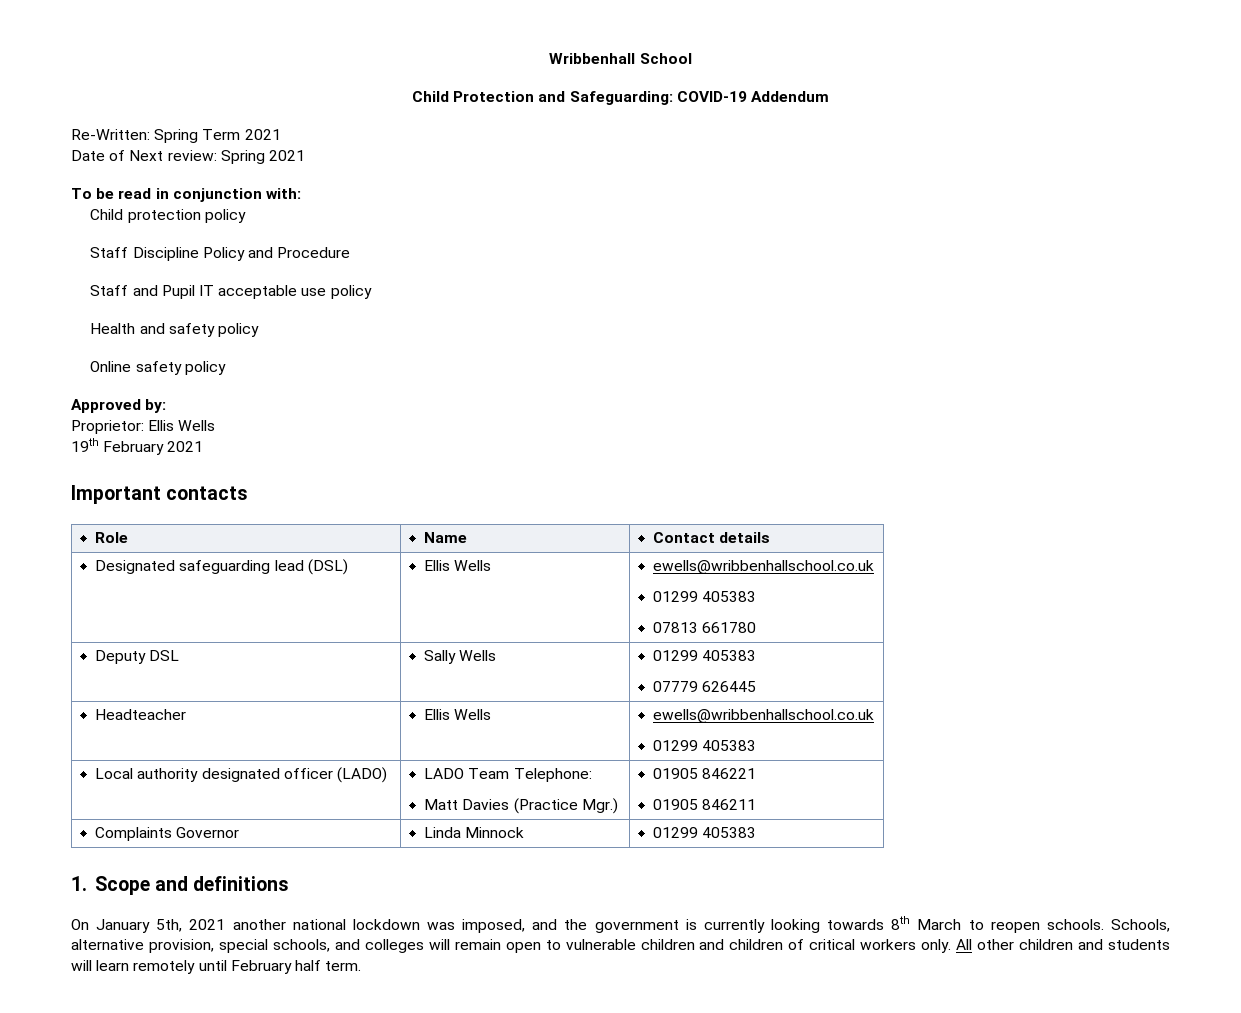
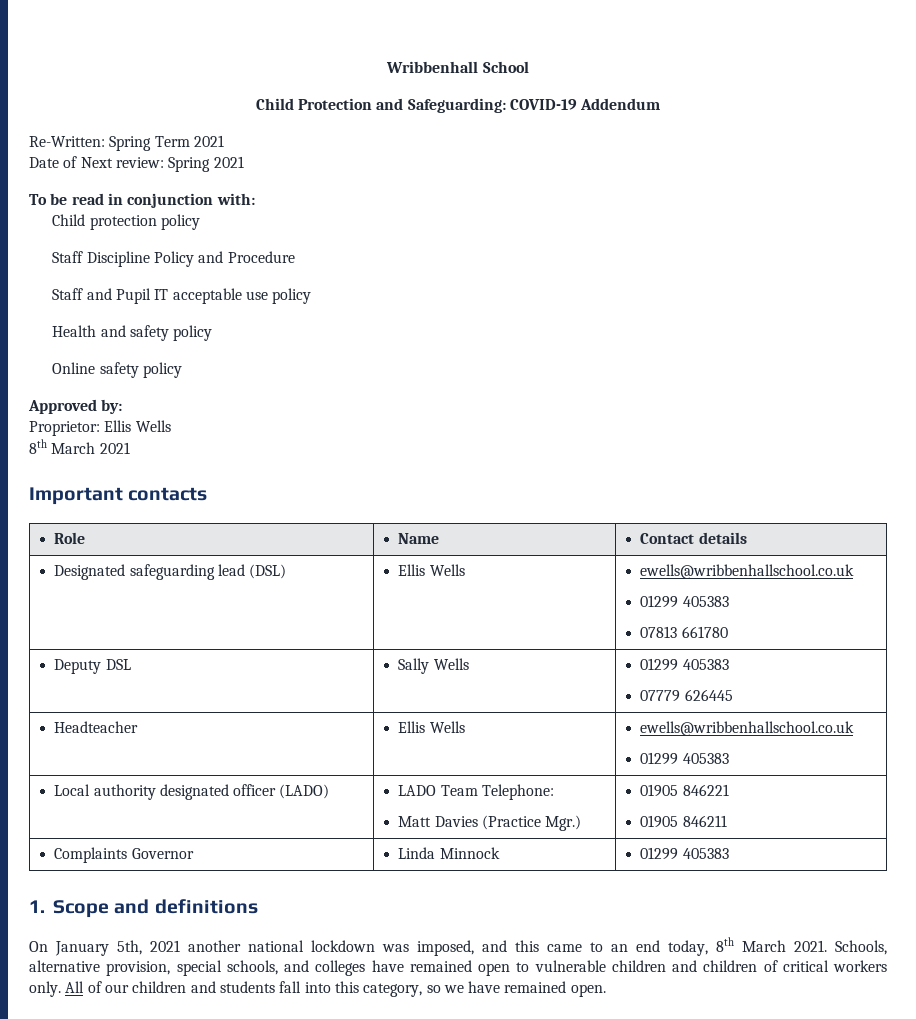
[71,438,165,455] 19th February -> [29,439,96,454] 8th March
[564,916,1104,933] the government is currently looking towards 8th March to reopen schools. -> [515,937,827,956] this came to an end today, 8th March 2021.
[428,939,501,950] will remain -> [371,960,472,972] have remained
[977,939,1015,950] other -> [87,981,129,993] of our
[71,960,362,974] will learn remotely until February half term. -> [279,981,606,997] fall into this category, so we have remained open.

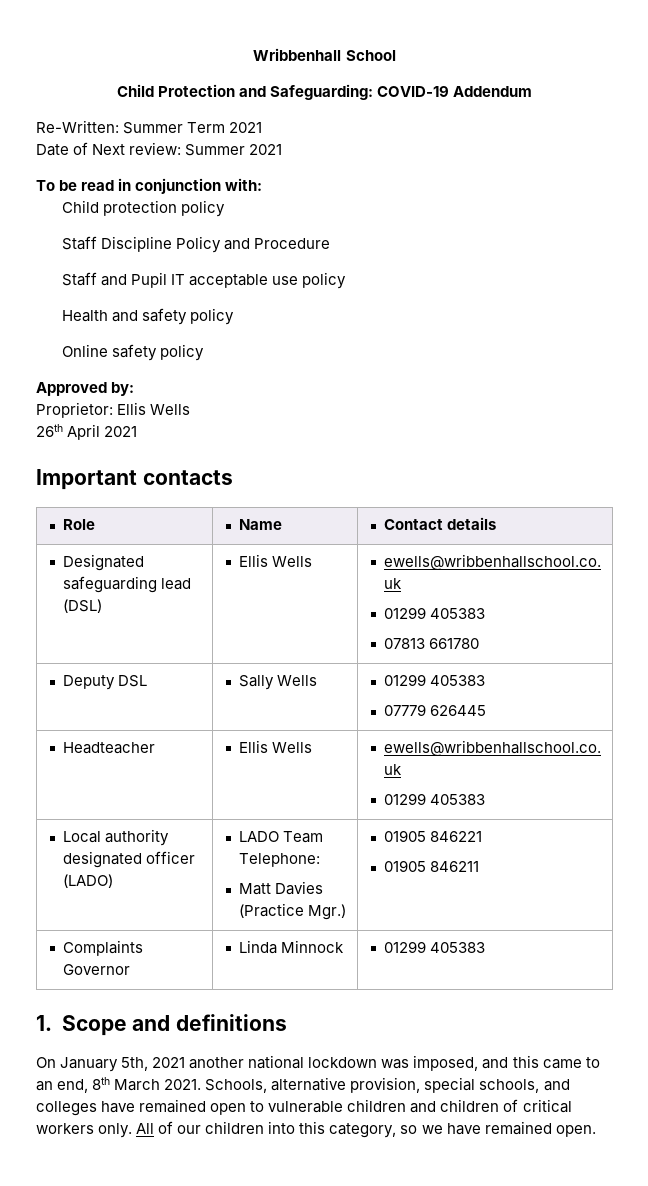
[109,136,152,151] Spring -> [123,122,184,134] Summer
[168,157,211,172] Spring -> [185,144,246,156] Summer
[29,439,96,454] 8th March -> [36,424,101,440] 26th April
[636,940,708,956] end today, -> [57,1079,89,1093] end,
[190,981,302,993] and students fall -> (265, 1127) none

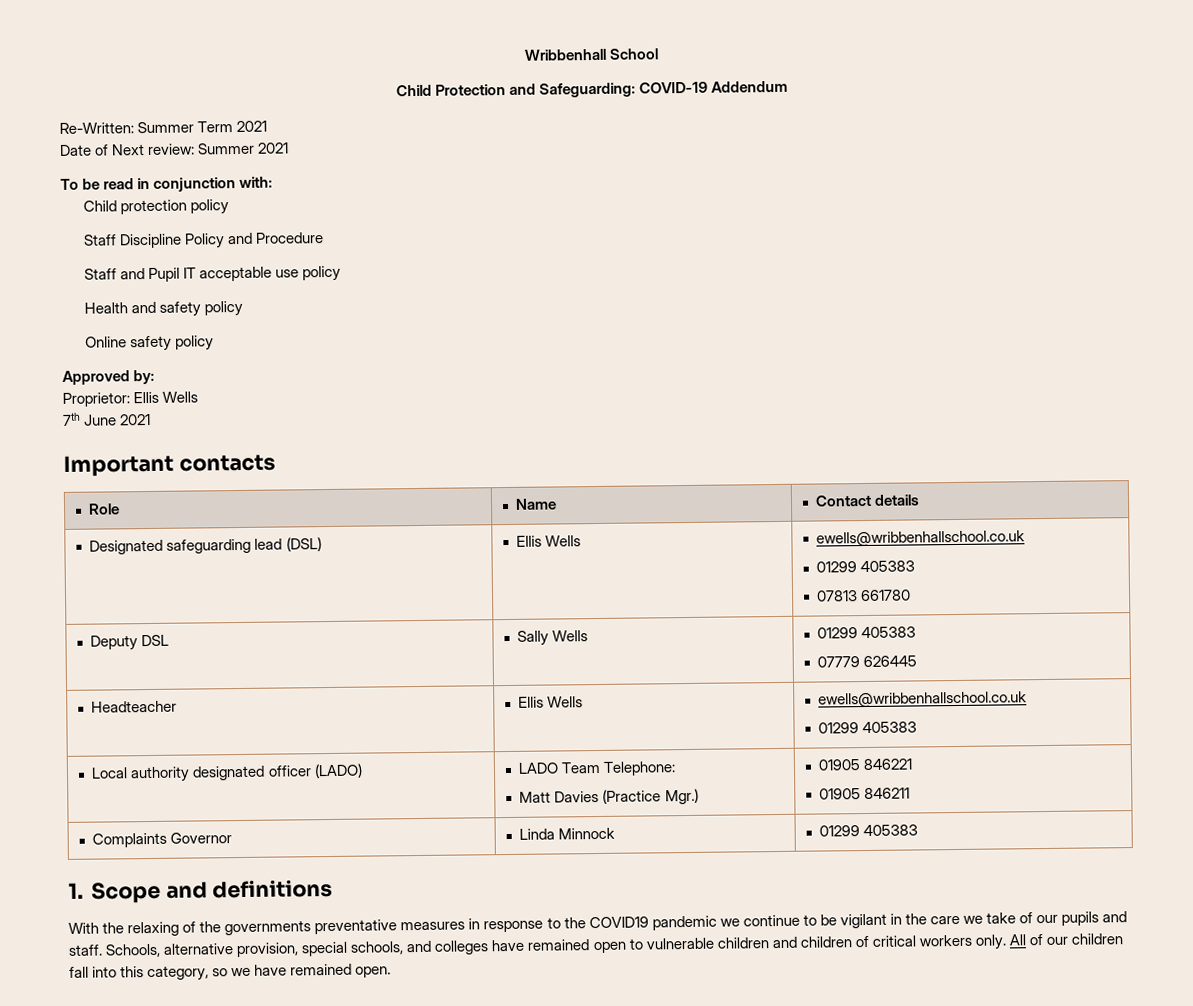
[36,424,101,440] 26th April -> [62,412,118,426] 7th June
[36,1055,600,1072] [36,1077,202,1093] On January 5th, 2021 another national lockdown was imposed, and this came to an end, 8th March 2021. -> [68,911,1128,937] [68,944,103,956] With the relaxing of the governments preventative measures in response to the COVID19 pandemic we continue to be vigilant in the care we take of our pupils and staff.
(265, 1127) none -> [69,966,89,978] fall

